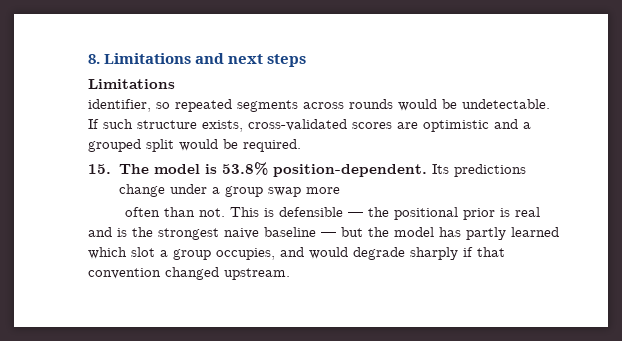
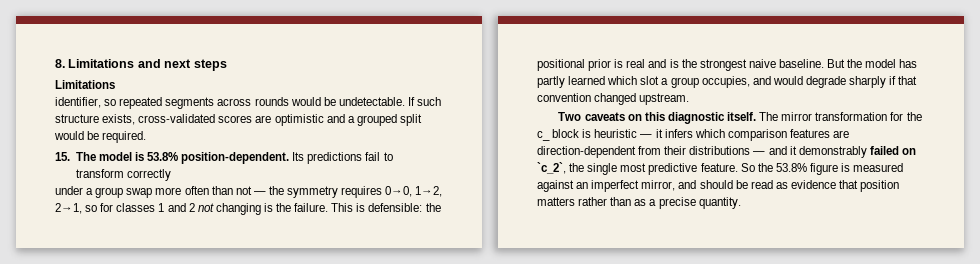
[118,184,165,197] change -> [365,152,393,161] [75,169,171,181] fail to transform correctly //
(340, 190) // -> (182, 191) none
[199,207,364,217] not. This is defensible — -> [235,186,443,198] [55,203,423,215] not — the symmetry requires 0→0, 1→2, 2→1, so for classes 1 and 2 not changing is the failure. This is defensible:
[264,227,363,237] baseline — but -> [778,59,846,68] baseline. But
(290, 274) none -> [558,112,922,124] [537,129,850,141] [537,146,916,158] [537,162,904,175] [537,180,900,192] [537,197,741,209] // Two caveats on this diagnostic itself. The mirror transformation for the c_ block is heuristic — it infers which comparison features are direction-dependent from their distributions — and it demonstrably failed on `c_2`, the single most predictive feature. So the 53.8% figure is measured against an imperfect mirror, and should be read as evidence that position matters rather than as a precise quantity.

